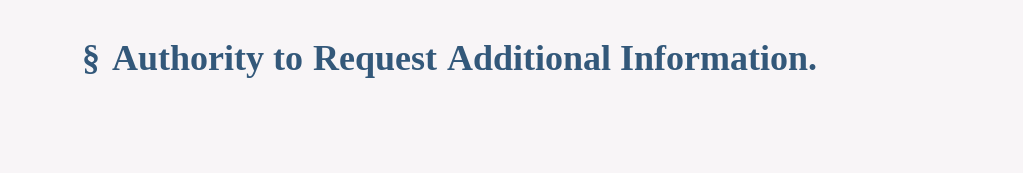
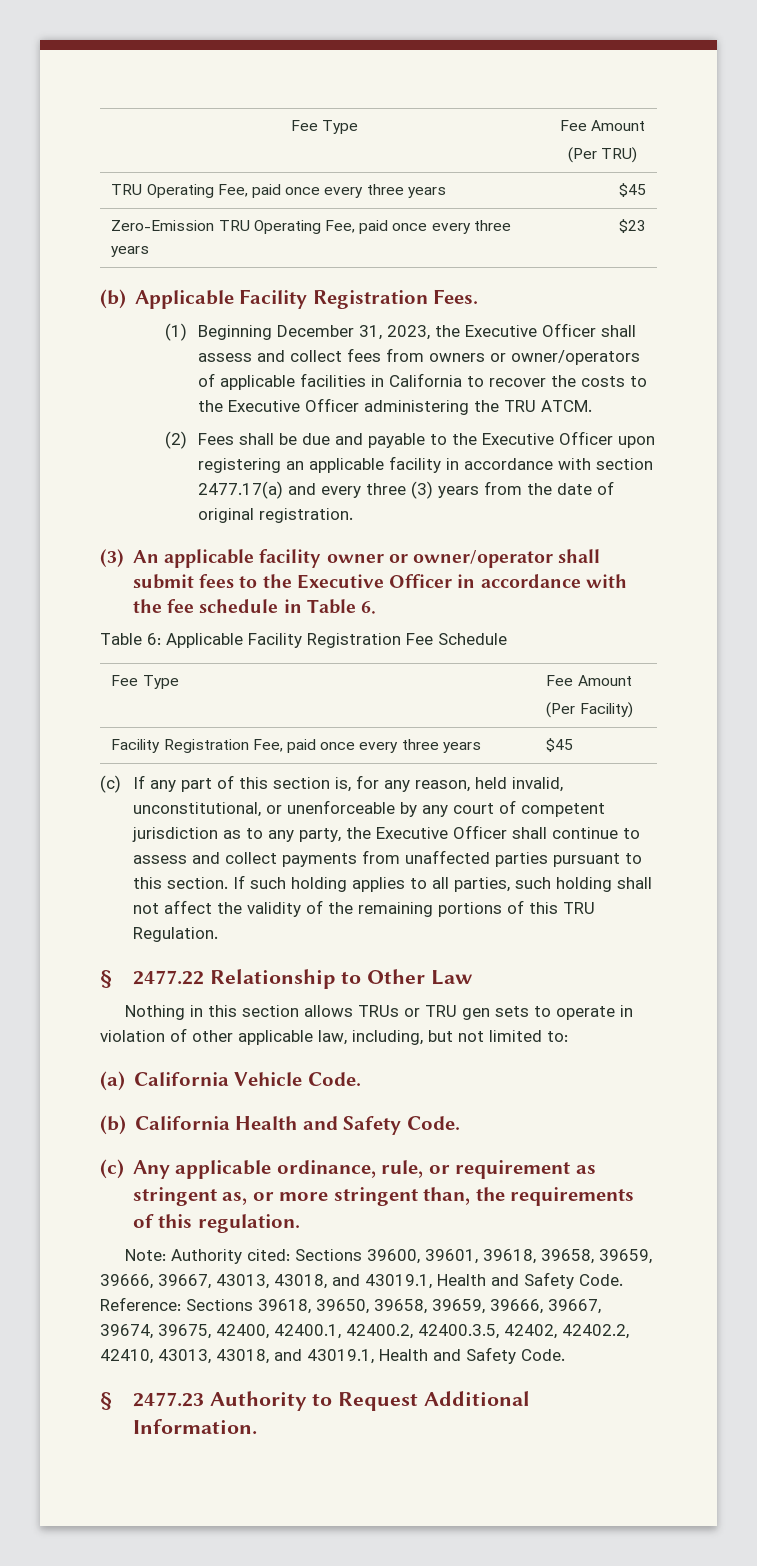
[82,45,100,74] § -> [290,120,359,134] [559,120,646,131] [567,147,638,163] [111,184,446,198] [618,183,646,197] [111,220,511,234] [111,246,150,257] [618,219,646,233] [100,289,479,309] [165,323,637,341] [198,348,641,365] [198,373,648,390] [198,398,593,415] [165,431,656,449] [198,456,654,473] [198,481,615,499] [198,508,354,523] [100,549,601,568] [132,574,627,589] [132,599,377,614] [100,633,507,648] [111,675,179,689] [546,675,632,686] [546,702,633,718] [111,739,481,753] [546,738,574,752] [100,775,563,793] [132,800,605,817] [131,825,640,842] [132,850,642,867] [132,875,652,892] [132,900,595,917] [132,927,218,942] [100,969,473,989] [124,1005,633,1020] [100,1028,568,1045] [100,1071,361,1091] [100,1115,460,1135] [100,1159,596,1179] [132,1187,635,1206] [132,1214,300,1233] [124,1249,652,1264] [100,1272,623,1289] [100,1297,601,1314] [100,1324,629,1339] [100,1347,565,1364] [100,1392,204,1410] Fee Type | Fee Amount // (Per TRU) // TRU Operating Fee, paid once every three years | $45 // Zero-Emission TRU Operating Fee, paid once every three years | $23 // (b) Applicable Facility Registration Fees. // (1) Beginning December 31, 2023, the Executive Officer shall assess and collect fees from owners or owner/operators of applicable facilities in California to recover the costs to the Executive Officer administering the TRU ATCM. // (2) Fees shall be due and payable to the Executive Officer upon registering an applicable facility in accordance with section 2477.17(a) and every three (3) years from the date of original registration. // (3) An applicable facility owner or owner/operator shall submit fees to the Executive Officer in accordance with the fee schedule in Table 6. // Table 6: Applicable Facility Registration Fee Schedule // Fee Type | Fee Amount // (Per Facility) // Facility Registration Fee, paid once every three years | $45 // (c) If any part of this section is, for any reason, held invalid, unconstitutional, or unenforceable by any court of competent jurisdiction as to any party, the Executive Officer shall continue to assess and collect payments from unaffected parties pursuant to this section. If such holding applies to all parties, such holding shall not affect the validity of the remaining portions of this TRU Regulation. // § 2477.22 Relationship to Other Law // Nothing in this section allows TRUs or TRU gen sets to operate in violation of other applicable law, including, but not limited to: // (a) California Vehicle Code. // (b) California Health and Safety Code. // (c) Any applicable ordinance, rule, or requirement as stringent as, or more stringent than, the requirements of this regulation. // Note: Authority cited: Sections 39600, 39601, 39618, 39658, 39659, 39666, 39667, 43013, 43018, and 43019.1, Health and Safety Code. Reference: Sections 39618, 39650, 39658, 39659, 39666, 39667, 39674, 39675, 42400, 42400.1, 42400.2, 42400.3.5, 42402, 42402.2, 42410, 43013, 43018, and 43019.1, Health and Safety Code. // § 2477.23

